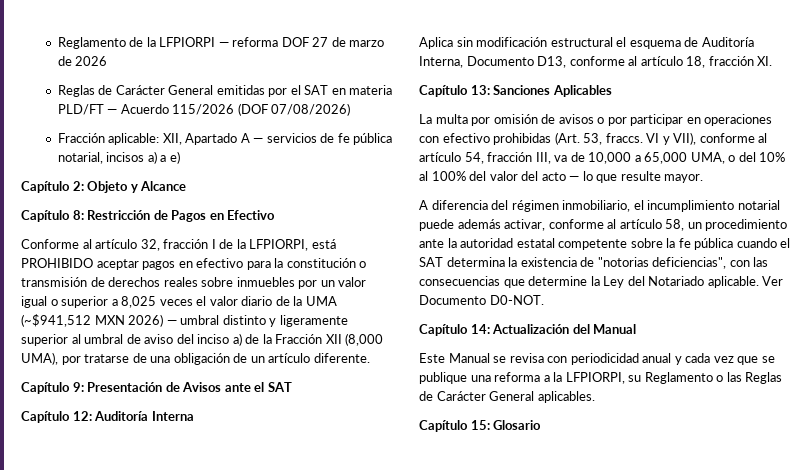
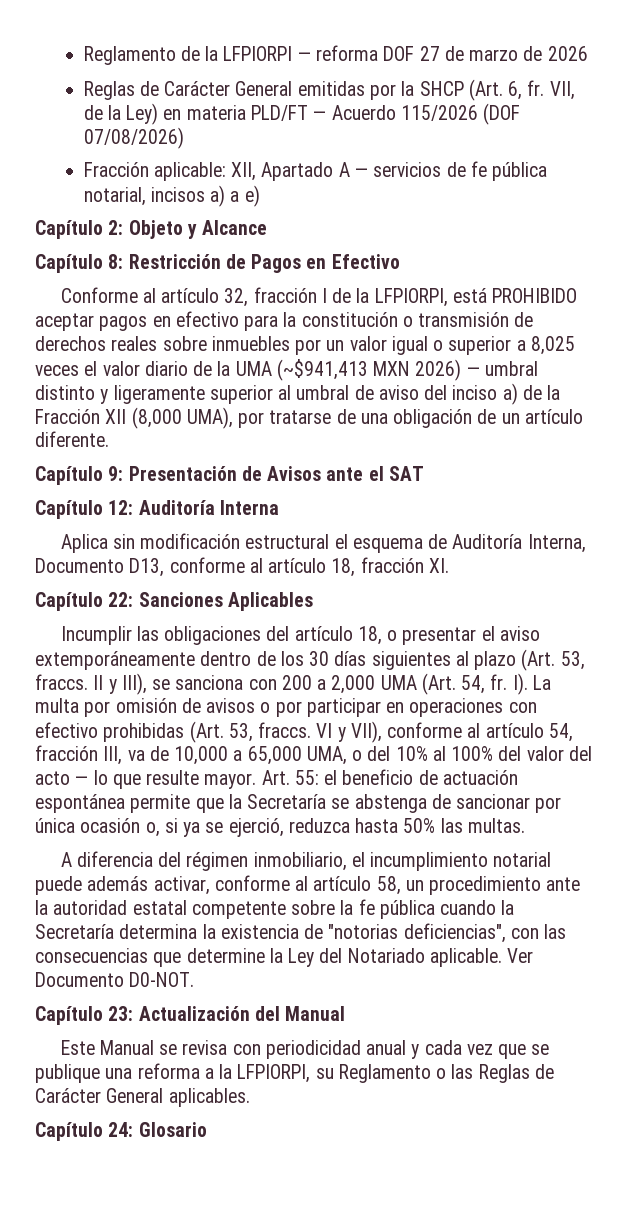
[290,85,329,95] el SAT -> [401,79,575,101] [83,103,159,125] la SHCP (Art. 6, fr. VII, de la Ley)
[21,314,91,327] (~$941,512 -> [276,359,368,381] (~$941,413
[470,85,490,95] 13: -> [108,592,134,607] 22:
(612, 91) none -> [60,626,540,645] [35,649,585,671] [35,673,528,695] Incumplir las obligaciones del artículo 18, o presentar el aviso extemporáneamente dentro de los 30 días siguientes al plazo (Art. 53, fraccs. II y III), se sanciona con 200 a 2,000 UMA (Art. 54, fr. I).
(704, 178) none -> [261,769,518,785] [35,794,562,813] [35,818,525,837] Art. 55: el beneficio de actuación espontánea permite que la Secretaría se abstenga de sancionar por única ocasión o, si ya se ejerció, reduzca hasta 50% las multas.
[780,238,791,248] [419,257,443,267] el SAT -> [501,900,515,915] [35,924,114,939] la Secretaría
[470,324,490,334] 14: -> [108,1006,134,1021] 23:
[470,420,490,430] 15: -> [108,1122,134,1137] 24:

